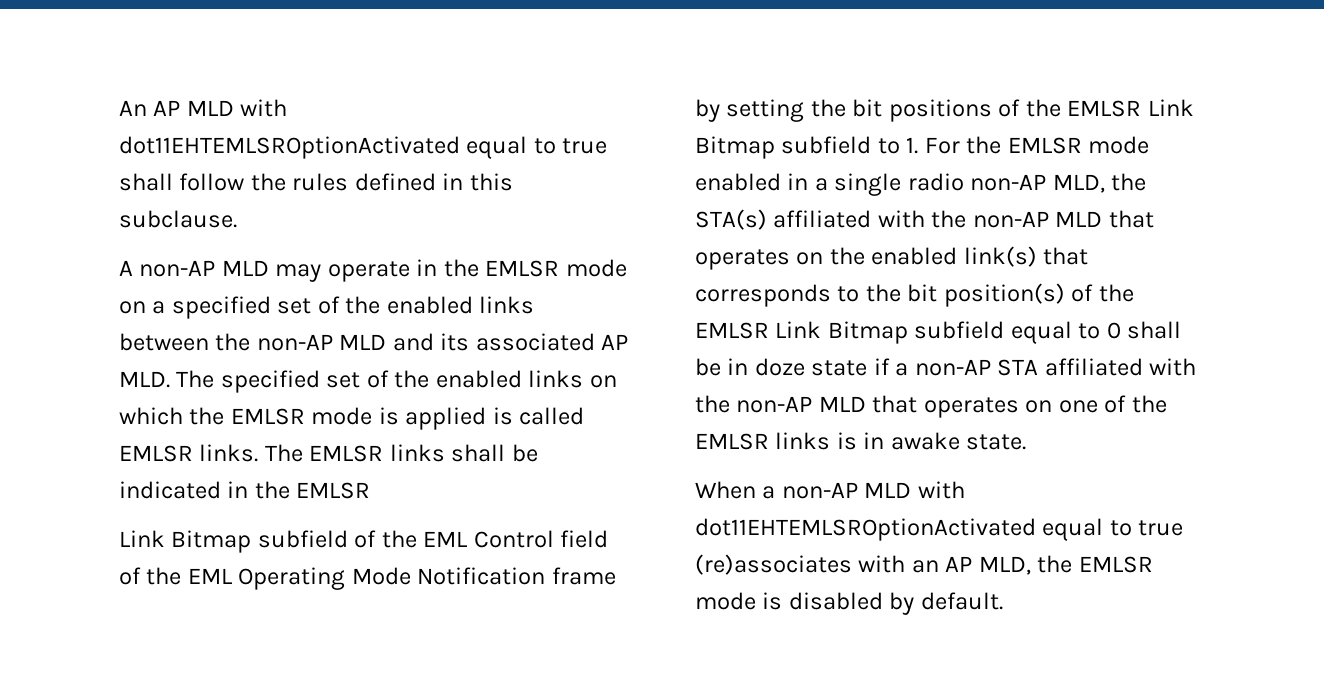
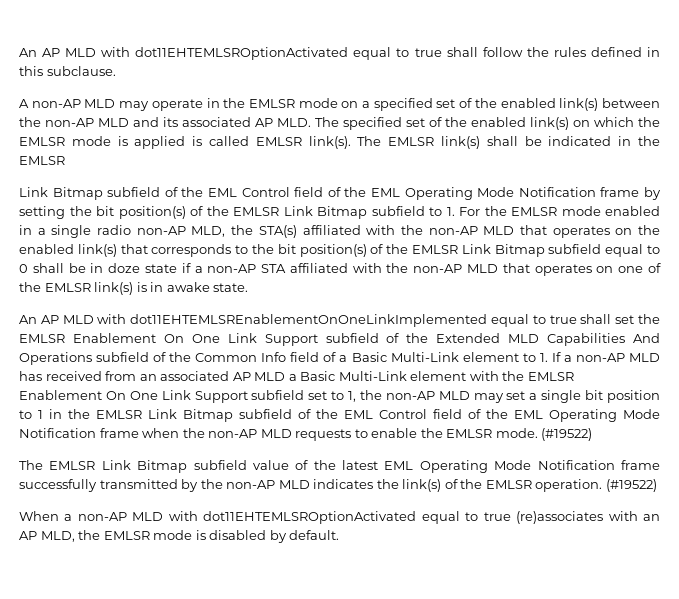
[479,296,535,314] links -> [559,98,599,111] link(s)
[528,370,584,388] links -> [530,117,569,130] link(s)
[199,444,445,462] links. The EMLSR links -> [308,136,481,149] link(s). The EMLSR link(s)
[888,99,992,122] positions -> [118,206,186,219] position(s)
[775,432,831,450] links -> [94,282,134,295] link(s)
(1027, 442) none -> [19,314,660,327] [19,333,660,346] [19,352,660,365] [19,371,574,381] [19,390,660,403] [19,409,660,422] [19,428,593,441] [19,460,660,473] [19,479,657,492] // An AP MLD with dot11EHTEMLSREnablementOnOneLinkImplemented equal to true shall set the EMLSR Enablement On One Link Support subfield of the Extended MLD Capabilities And Operations subfield of the Common Info field of a Basic Multi-Link element to 1. If a non-AP MLD has received from an associated AP MLD a Basic Multi-Link element with the EMLSR Enablement On One Link Support subfield set to 1, the non-AP MLD may set a single bit position to 1 in the EMLSR Link Bitmap subfield of the EML Control field of the EML Operating Mode Notification frame when the non-AP MLD requests to enable the EMLSR mode. (#19522) // The EMLSR Link Bitmap subfield value of the latest EML Operating Mode Notification frame successfully transmitted by the non-AP MLD indicates the link(s) of the EMLSR operation. (#19522)

